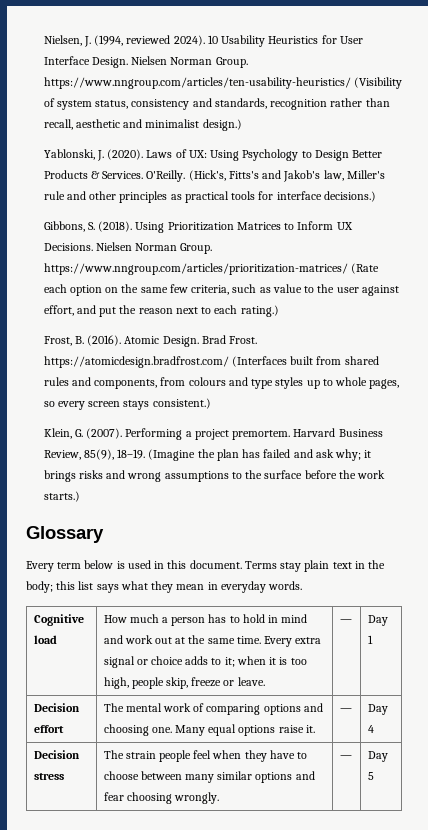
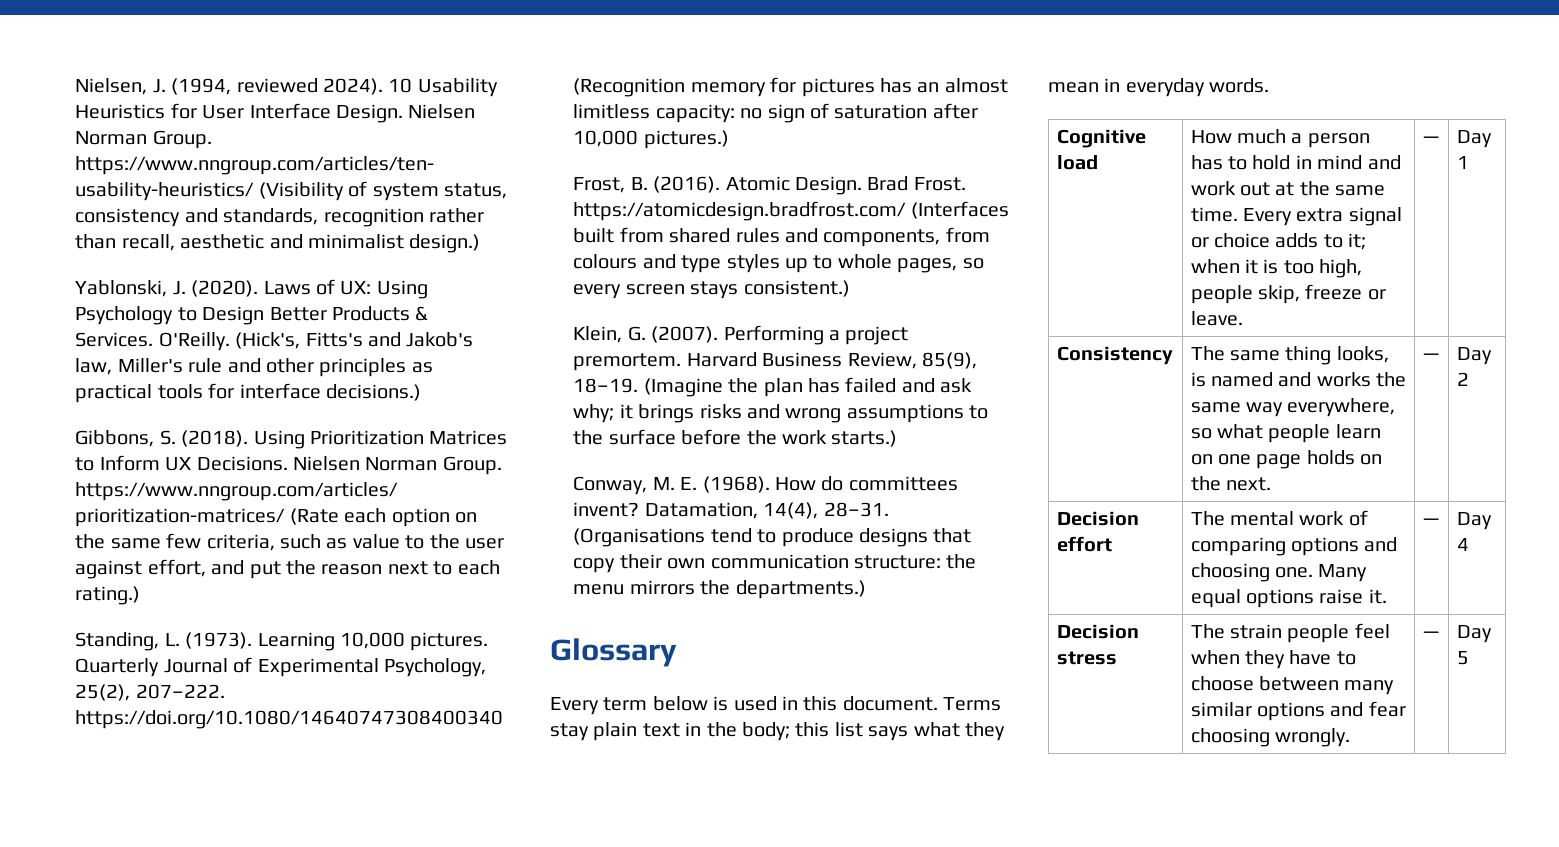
(279, 311) none -> [75,632,489,651] [75,657,486,677] [75,684,225,701] [75,710,504,729] [573,77,1008,97] [573,103,978,123] [573,130,729,149] // Standing, L. (1973). Learning 10,000 pictures. Quarterly Journal of Experimental Psychology, 25(2), 207–222. https://doi.org/10.1080/14640747308400340 (Recognition memory for pictures has an almost limitless capacity: no sign of saturation after 10,000 pictures.)
(80, 496) none -> [573,476,958,495] [573,502,889,519] [573,528,972,547] [573,554,977,573] [573,580,866,599] // Conway, M. E. (1968). How do committees invent? Datamation, 14(4), 28–31. (Organisations tend to produce designs that copy their own communication structure: the menu mirrors the departments.)
(373, 639) none -> [1056,346,1173,365] [1190,346,1389,365] [1190,372,1407,387] [1190,398,1396,417] [1190,424,1381,443] [1190,450,1383,469] [1190,476,1271,491] [1422,353,1439,360] [1456,347,1492,365] [1456,372,1469,386] // Consistency | The same thing looks, is named and works the same way everywhere, so what people learn on one page holds on the next. | — | Day 2

